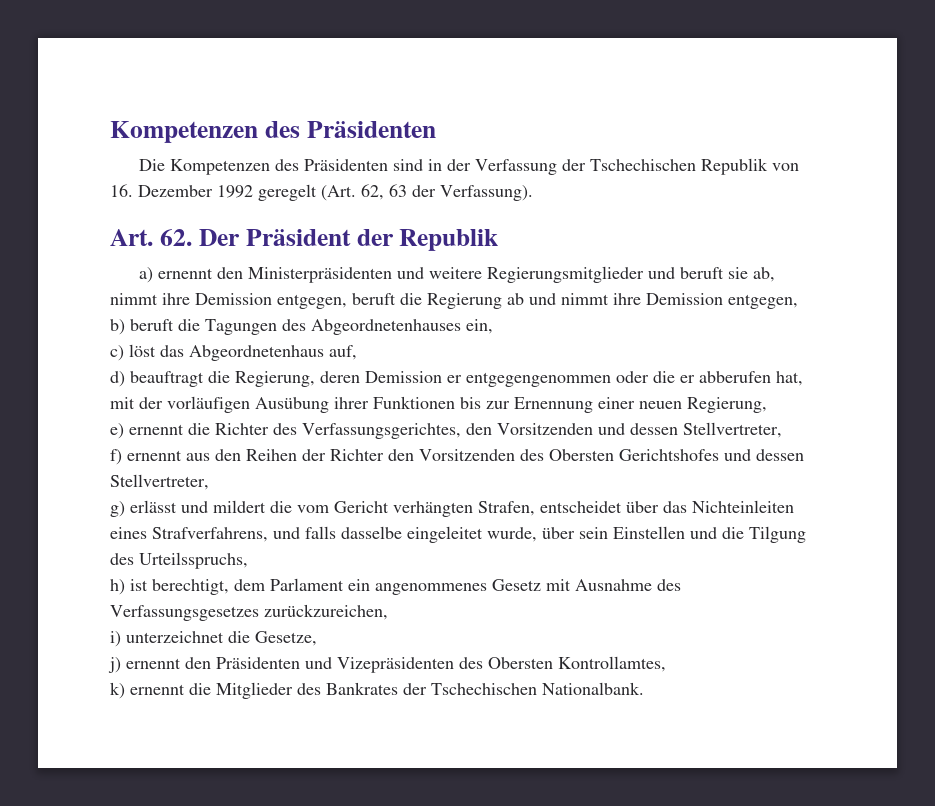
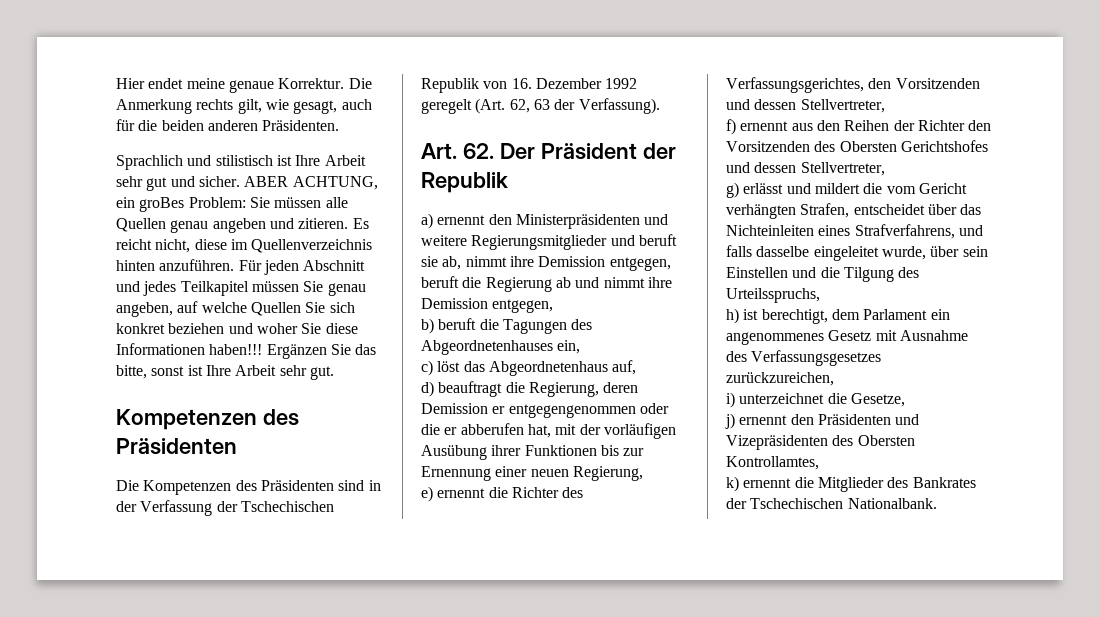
(110, 132) none -> [116,78,372,93] [116,99,372,114] [116,119,340,131] [116,155,366,170] [116,176,378,191] [116,197,348,212] [116,218,369,233] [116,239,373,253] [116,259,366,275] [116,281,366,296] [116,301,355,317] [116,323,358,334] [116,343,377,359] [116,365,334,380] Hier endet meine genaue Korrektur. Die Anmerkung rechts gilt, wie gesagt, auch für die beiden anderen Präsidenten. // Sprachlich und stilistisch ist Ihre Arbeit sehr gut und sicher. ABER ACHTUNG, ein groBes Problem: Sie müssen alle Quellen genau angeben und zitieren. Es reicht nicht, diese im Quellenverzeichnis hinten anzuführen. Für jeden Abschnitt und jedes Teilkapitel müssen Sie genau angeben, auf welche Quellen Sie sich konkret beziehen und woher Sie diese Informationen haben!!! Ergänzen Sie das bitte, sonst ist Ihre Arbeit sehr gut. //

